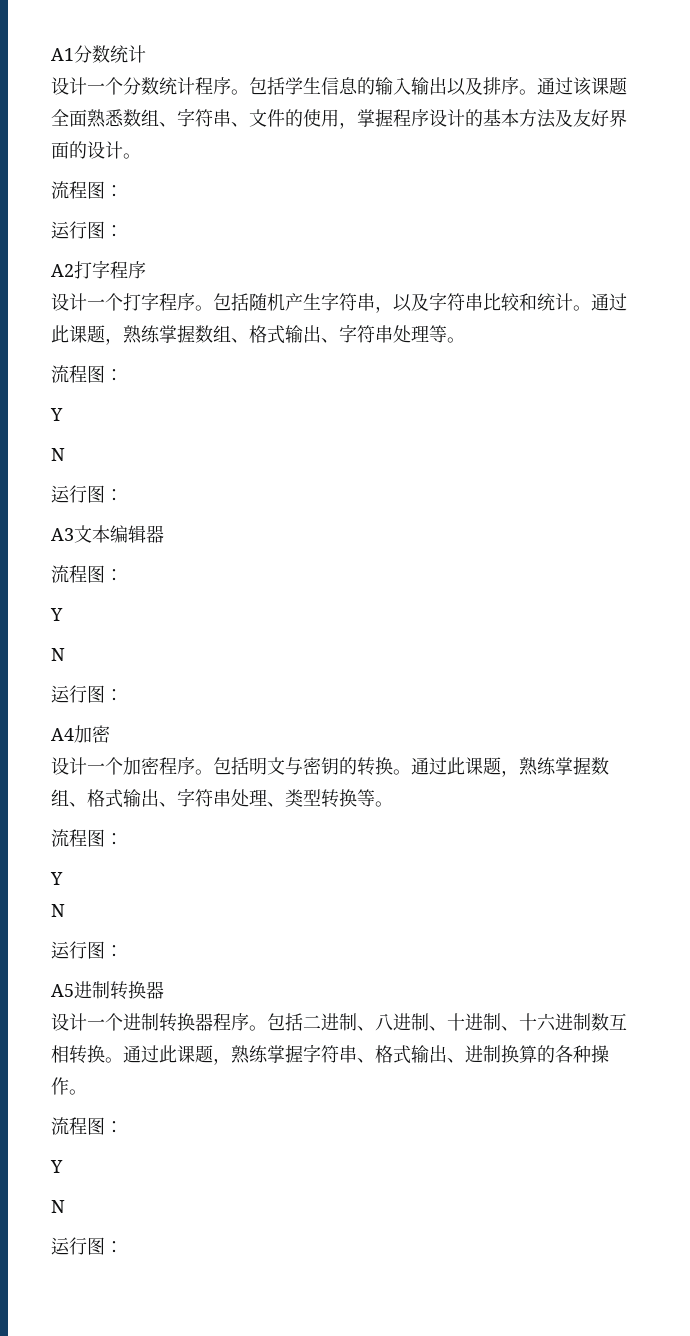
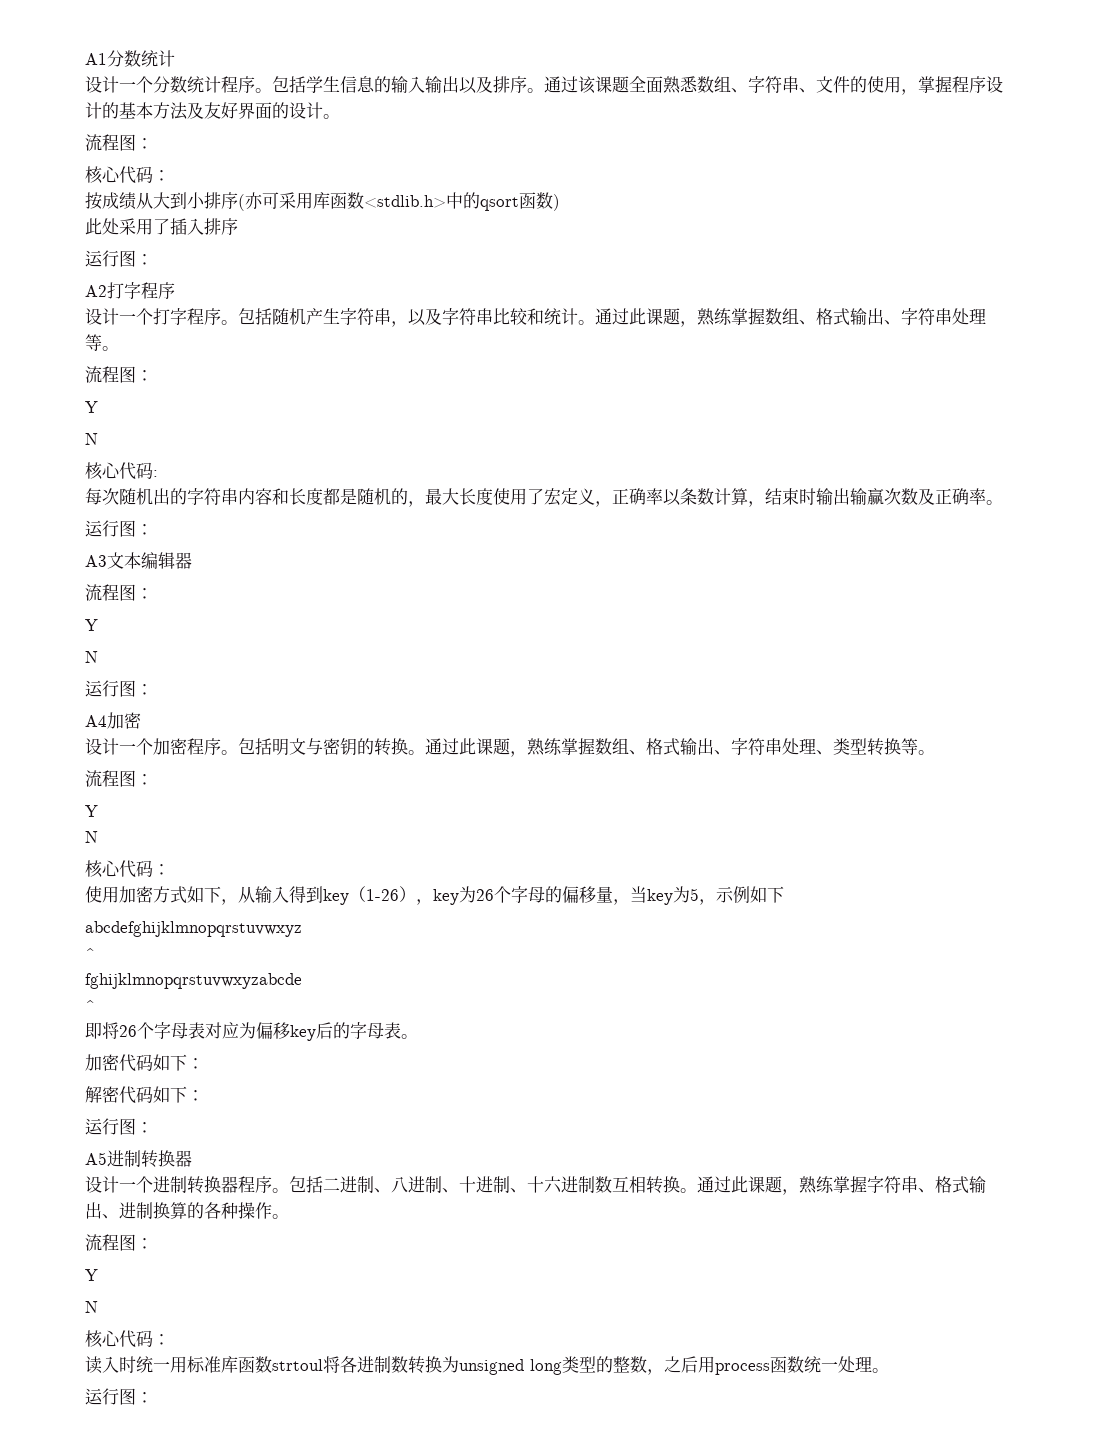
(123, 191) none -> [85,166,170,184] [85,192,560,211] [85,218,238,235] // 核心代码： // 按成绩从大到小排序(亦可采用库函数<stdlib.h>中的qsort函数) // 此处采用了插入排序
(65, 454) none -> [85,462,158,480] [85,488,1003,507] // 核心代码: // 每次随机出的字符串内容和长度都是随机的，最大长度使用了宏定义，正确率以条数计算，结束时输出输赢次数及正确率。
(65, 910) none -> [85,860,170,878] [85,886,784,905] [85,921,302,937] [85,948,95,959] [85,973,302,989] [85,1000,95,1011] [85,1022,418,1041] [85,1054,204,1072] [85,1086,204,1104] // 核心代码： // 使用加密方式如下，从输入得到key（1-26），key为26个字母的偏移量，当key为5，示例如下 // abcdefghijklmnopqrstuvwxyz // ^ // fghijklmnopqrstuvwxyzabcde // ^ // 即将26个字母表对应为偏移key后的字母表。 // 加密代码如下： // 解密代码如下：
(65, 1206) none -> [85,1330,170,1348] [85,1356,889,1375] // 核心代码： // 读入时统一用标准库函数strtoul将各进制数转换为unsigned long类型的整数，之后用process函数统一处理。

